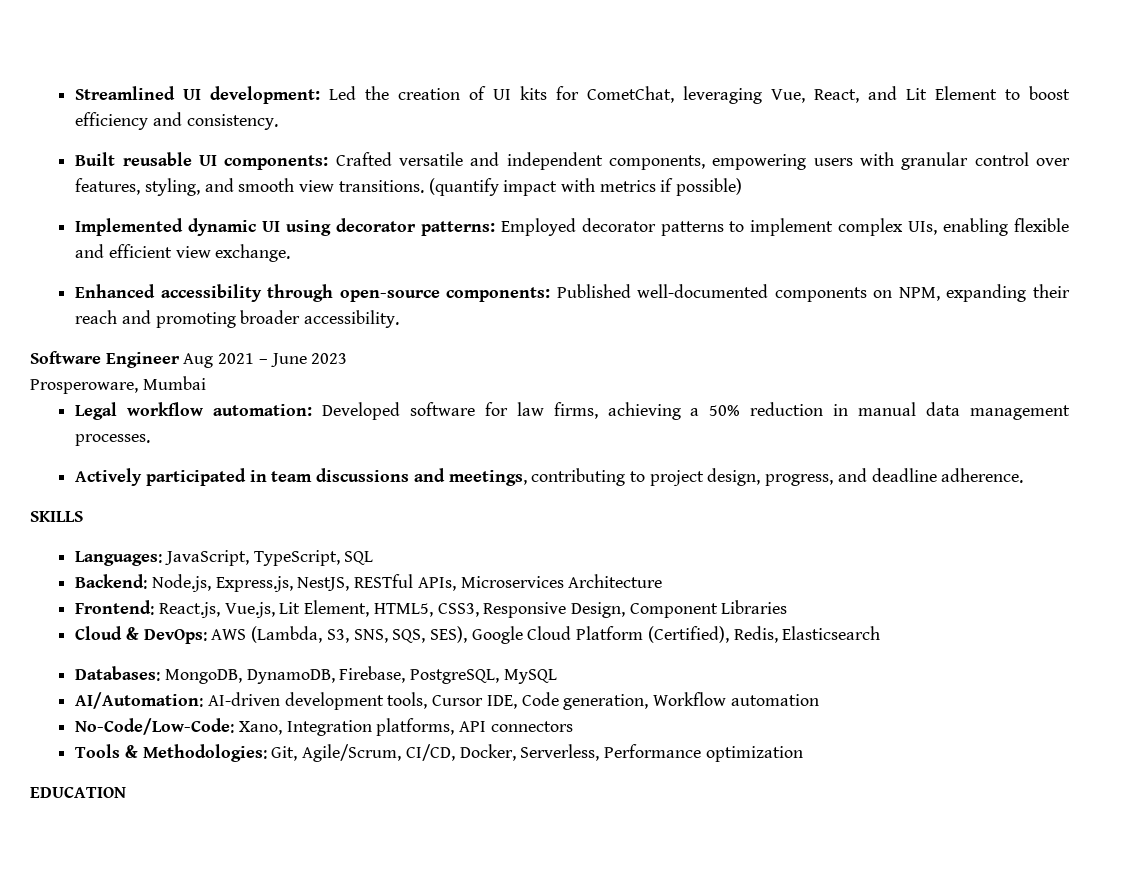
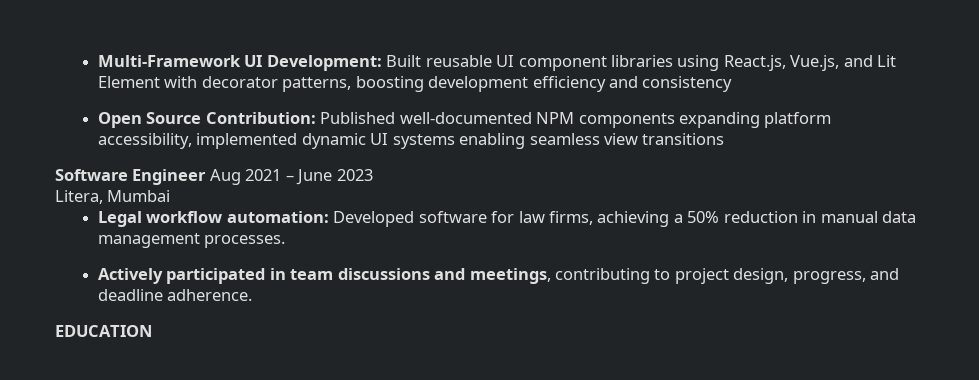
[75,86,1071,104] [75,112,278,130] [75,152,1070,170] [75,178,743,196] [75,218,1070,236] [75,244,291,262] [75,284,1070,302] [75,310,400,328] Streamlined UI development: Led the creation of UI kits for CometChat, leveraging Vue, React, and Lit Element to boost efficiency and consistency. // Built reusable UI components: Crafted versatile and independent components, empowering users with granular control over features, styling, and smooth view transitions. (quantify impact with metrics if possible) // Implemented dynamic UI using decorator patterns: Employed decorator patterns to implement complex UIs, enabling flexible and efficient view exchange. // Enhanced accessibility through open-source components: Published well-documented components on NPM, expanding their reach and promoting broader accessibility. -> [97,55,897,71] [97,76,733,92] [97,112,832,128] [97,133,725,149] Multi-Framework UI Development: Built reusable UI component libraries using React.js, Vue.js, and Lit Element with decorator patterns, boosting development efficiency and consistency // Open Source Contribution: Published well-documented NPM components expanding platform accessibility, implemented dynamic UI systems enabling seamless view transitions
[30,379,138,394] Prosperoware, -> [55,190,103,204] Litera,
[30,511,83,522] [75,550,374,566] [75,574,663,592] [75,600,788,618] [75,626,881,644] [75,666,557,684] [75,692,819,710] [75,718,573,736] [75,744,803,762] // SKILLS // Languages: JavaScript, TypeScript, SQL // Backend: Node.js, Express.js, NestJS, RESTful APIs, Microservices Architecture // Frontend: React.js, Vue.js, Lit Element, HTML5, CSS3, Responsive Design, Component Libraries // Cloud & DevOps: AWS (Lambda, S3, SNS, SQS, SES), Google Cloud Platform (Certified), Redis, Elasticsearch // Databases: MongoDB, DynamoDB, Firebase, PostgreSQL, MySQL // AI/Automation: AI-driven development tools, Cursor IDE, Code generation, Workflow automation // No-Code/Low-Code: Xano, Integration platforms, API connectors // Tools & Methodologies: Git, Agile/Scrum, CI/CD, Docker, Serverless, Performance optimization -> (253, 295) none

